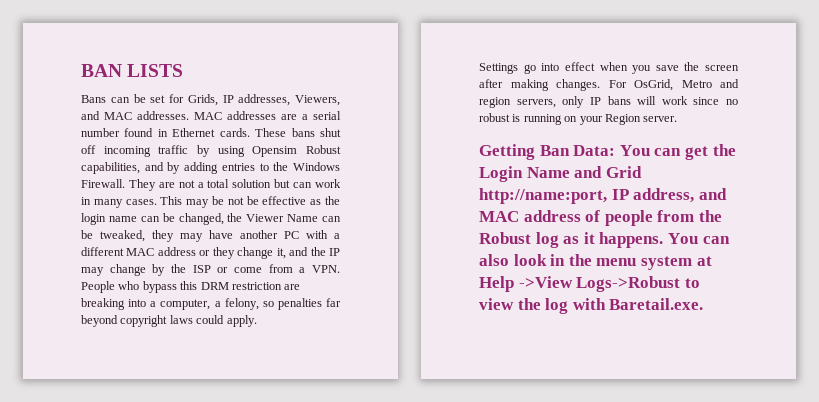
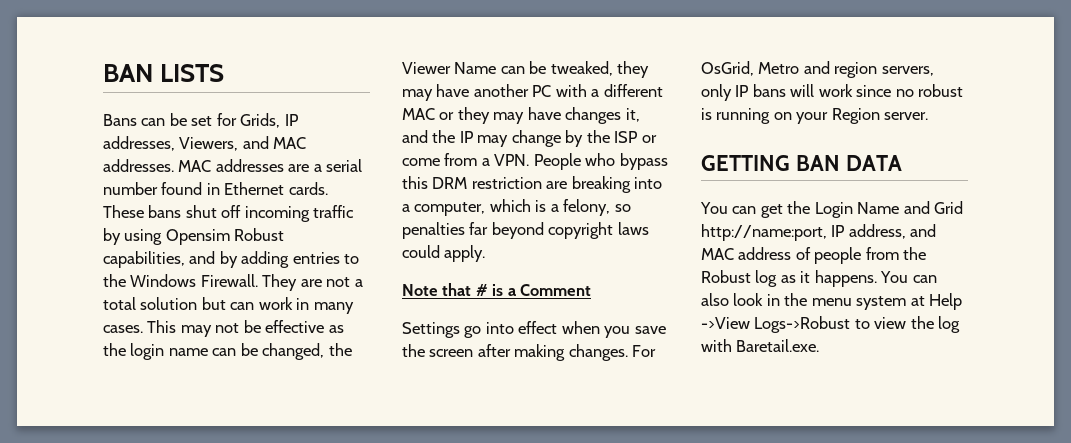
[212,196,224,205] be -> (212, 331) none
[157,247,196,256] address -> (435, 114) none
[237,247,274,259] change -> [493,107,622,124] may have changes
(211, 304) none -> [489,199,547,212] which is
(257, 321) none -> [402,283,592,296] // Note that # is a Comment
[479,144,616,160] Getting Ban Data: -> [701,155,902,171] GETTING BAN DATA //

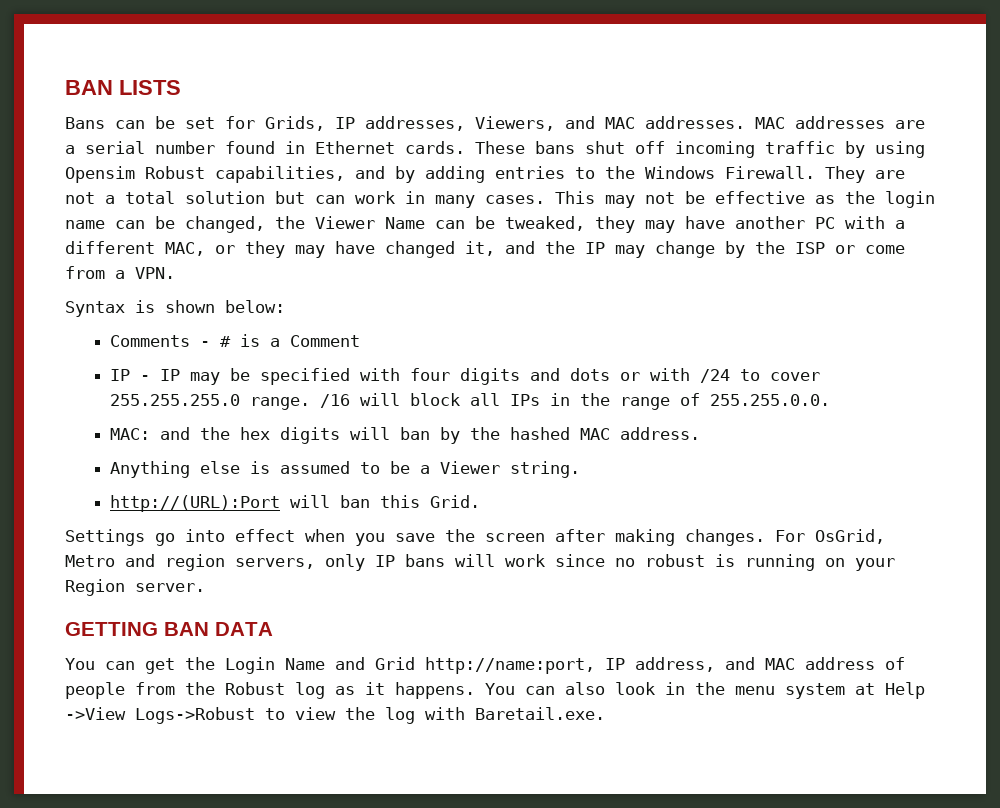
[402,108,435,120] MAC -> [165,242,205,256] MAC,
[565,107,622,124] changes -> [385,241,455,258] changed
[533,153,668,170] [402,176,663,193] [402,199,631,216] [402,222,649,239] [402,245,486,262] [402,283,592,296] People who bypass this DRM restriction are breaking into a computer, which is a felony, so penalties far beyond copyright laws could apply. // Note that # is a Comment -> [65,300,285,317] [109,334,360,347] [109,368,820,385] [109,393,830,410] [109,427,700,444] [109,461,580,478] [109,495,480,512] // Syntax is shown below: // Comments - # is a Comment // IP - IP may be specified with four digits and dots or with /24 to cover 255.255.255.0 range. /16 will block all IPs in the range of 255.255.0.0. // MAC: and the hex digits will ban by the hashed MAC address. // Anything else is assumed to be a Viewer string. // http://(URL):Port will ban this Grid.

